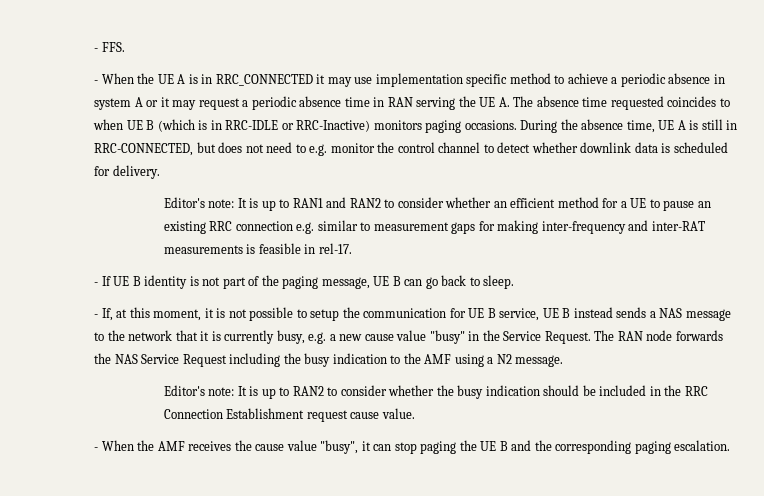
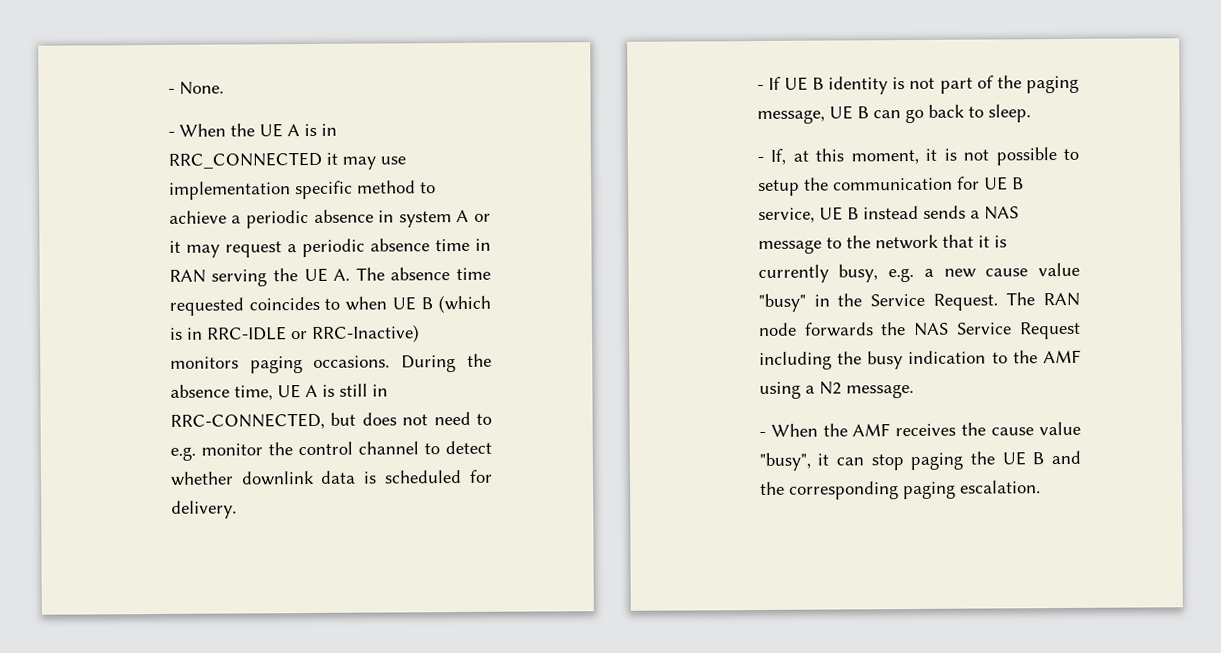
[94,42,125,52] - FFS. -> [167,81,224,95] - None.
[163,197,711,211] [163,220,705,234] [163,243,352,254] // Editor's note: It is up to RAN1 and RAN2 to consider whether an efficient method for a UE to pause an existing RRC connection e.g. similar to measurement gaps for making inter-frequency and inter-RAT measurements is feasible in rel-17. -> (237, 509) none
[163,385,708,399] [163,408,415,422] // Editor's note: It is up to RAN2 to consider whether the busy indication should be included in the RRC Connection Establishment request cause value. -> (914, 391) none

